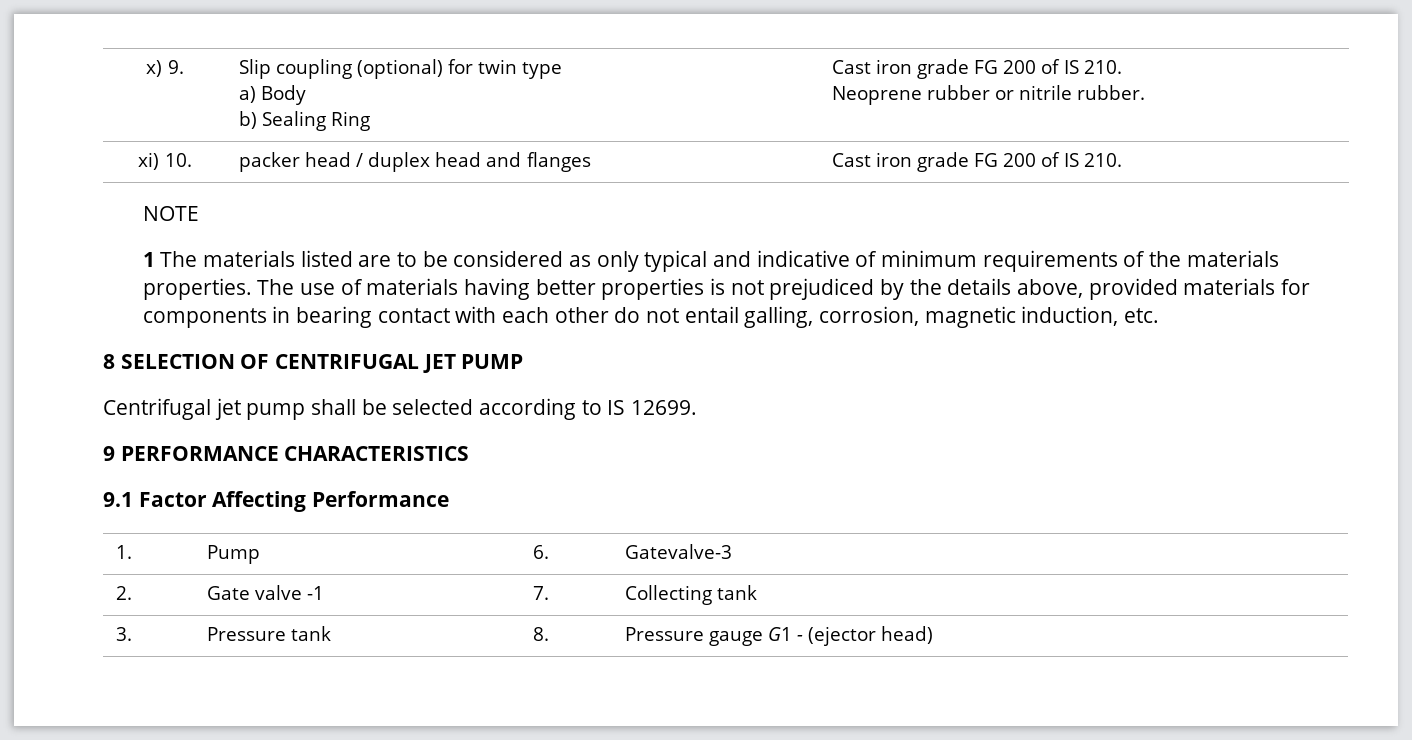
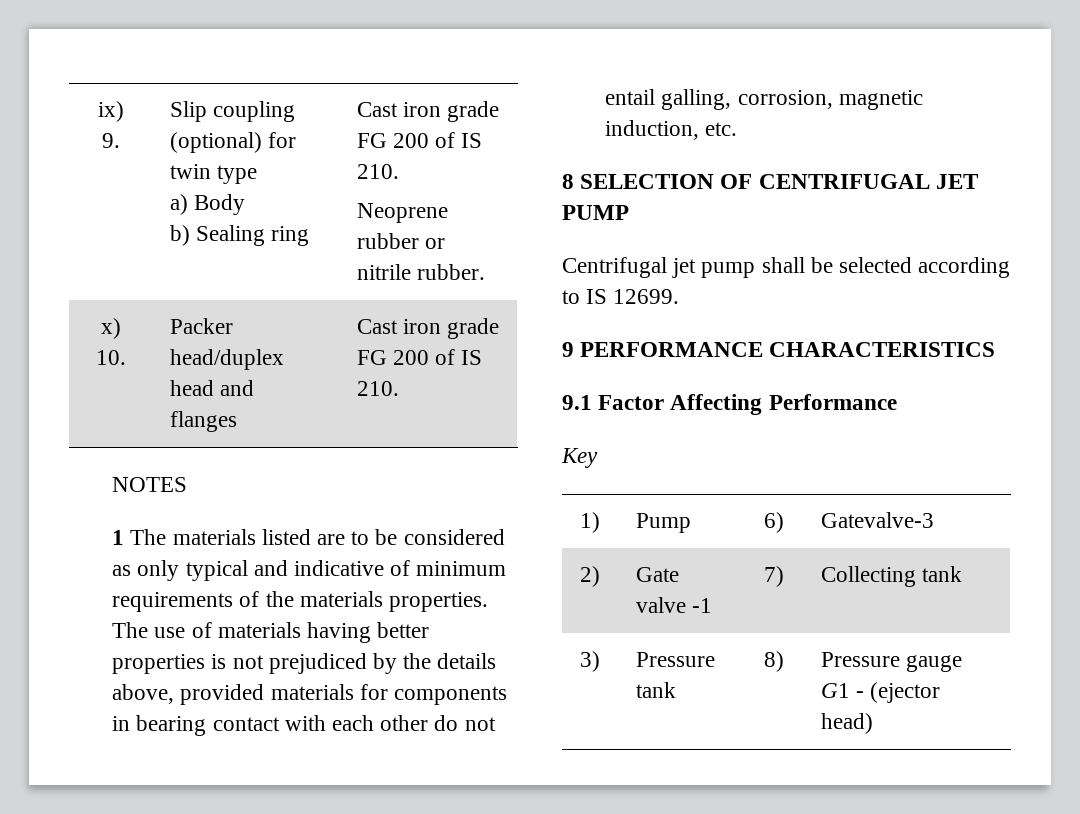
[146,60,163,77] x) -> [98,101,124,122] ix)
[330,111,370,131] Ring -> [271,226,310,246] ring
[138,152,160,170] xi) -> [101,318,121,339] x)
[238,152,431,172] packer head / duplex -> [169,318,233,334] [169,349,284,370] Packer head/duplex
[142,206,199,221] NOTE -> [112,477,188,492] NOTES
[115,545,132,559] // 1. -> [561,448,598,468] [579,512,600,533] // Key // 1)
[532,545,549,559] 6. -> [763,512,784,533] 6)
[115,586,132,600] 2. -> [579,566,600,587] 2)
[532,586,549,600] 7. -> [763,566,784,587] 7)
[115,627,132,641] 3. -> [579,651,600,672] 3)
[532,627,549,641] 8. -> [763,651,784,672] 8)

